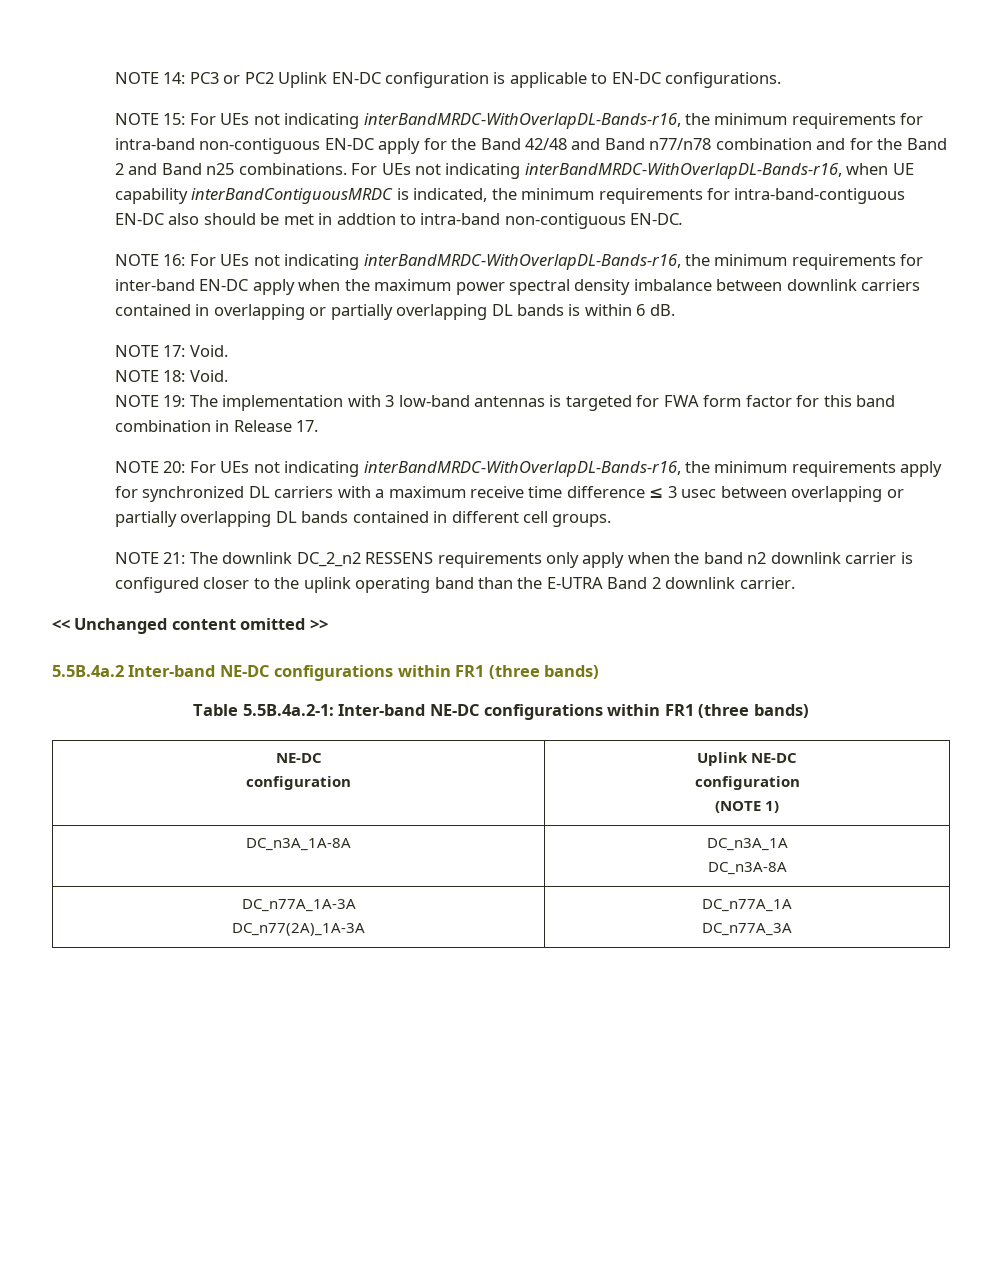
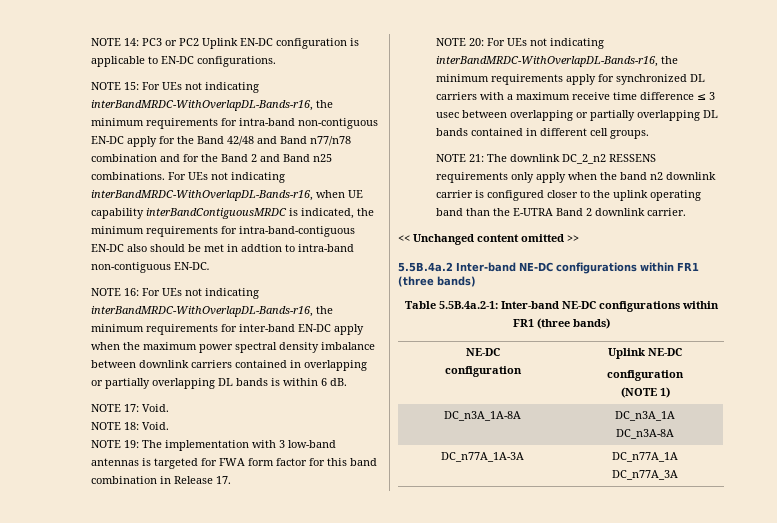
[232,923,365,936] // DC_n77(2A)_1A-3A -> (524, 457) none

